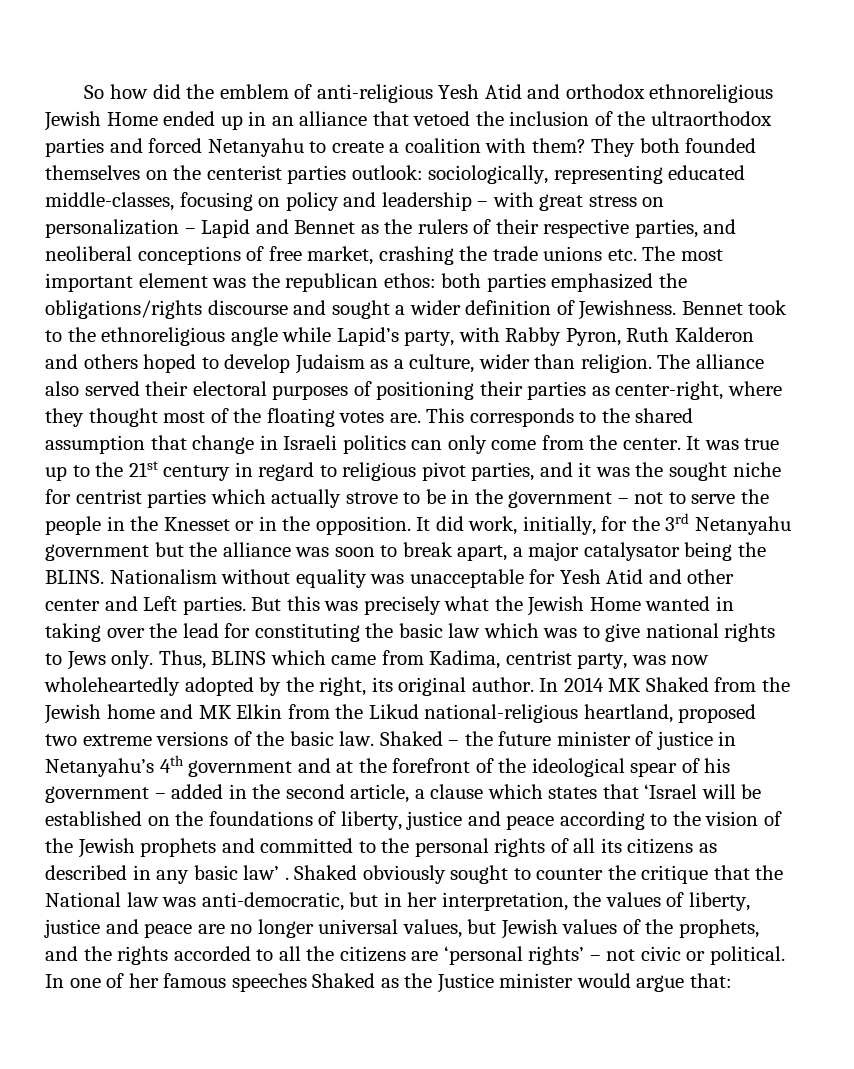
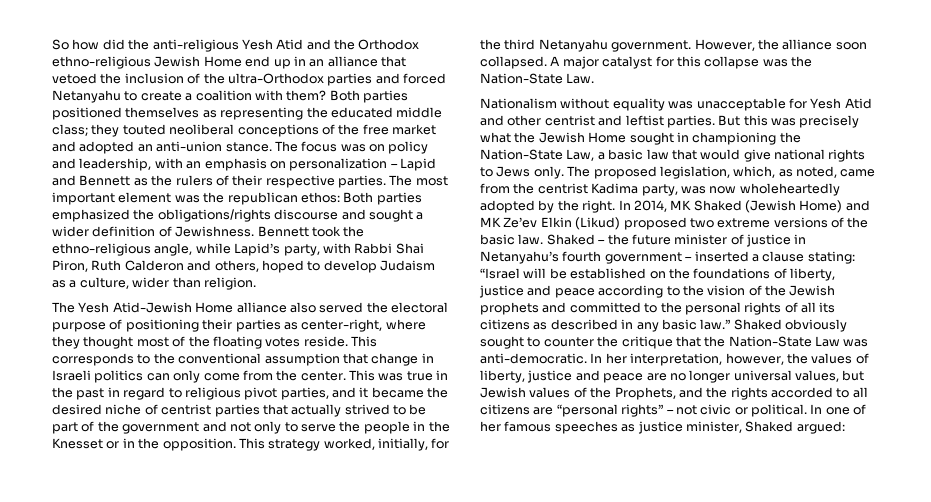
[219,84,313,99] emblem of -> (150, 44) none
[565,84,774,103] [44,111,216,131] orthodox ethnoreligious Jewish Home ended -> [334,39,420,50] [52,56,271,69] the Orthodox ethno-religious Jewish Home end
[650,111,772,126] ultraorthodox -> [227,73,324,84] ultra-Orthodox
[591,138,757,157] [45,165,746,184] [45,192,637,211] They both founded themselves on the centerist parties outlook: sociologically, representing educated middle-classes, focusing on policy and leadership – with great stress -> [329,90,408,103] [52,107,443,120] [52,124,436,137] [52,141,429,154] [52,158,267,171] Both parties positioned themselves as representing the educated middle class; they touted neoliberal conceptions of the free market and adopted an anti-union stance. The focus was on policy and leadership, with an emphasis
[294,220,356,234] Bennet -> [79,175,131,186] Bennett
[634,219,737,238] [45,246,637,265] parties, and neoliberal conceptions of free market, crashing the trade unions etc. -> [338,175,386,188] parties.
[441,273,482,288] both -> [343,192,374,203] Both
[681,300,788,315] [45,327,754,346] [45,354,138,369] Bennet took to the ethnoreligious angle while Lapid’s party, with Rabby Pyron, Ruth Kalderon and others -> [257,226,365,237] [52,243,424,256] [52,260,259,272] Bennett took the ethno-religious angle, while Lapid’s party, with Rabbi Shai Piron, Ruth Calderon and others,
[657,354,764,369] [45,381,349,400] The alliance also served their electoral purposes -> [52,302,448,313] [52,322,106,332] // The Yesh Atid-Jewish Home alliance also served the electoral purpose
[389,413,421,423] are. -> [303,336,348,347] reside.
[635,408,694,423] shared -> [178,353,262,364] conventional
[686,436,701,450] It -> [349,370,375,381] This
[45,461,231,481] up to the 21st century -> [436,370,449,380] [52,387,105,400] in the past
[595,462,781,481] [45,489,664,508] was the sought niche for centrist parties which actually strove to be in the government – not -> [371,387,449,398] [52,404,427,417] [52,421,282,434] became the desired niche of centrist parties that actually strived to be part of the government and not only
[416,513,792,535] [45,542,766,561] [45,570,104,584] It did work, initially, for the 3rd Netanyahu government but the alliance was soon to break apart, a major catalysator being the BLINS. -> [238,438,450,451] [480,39,867,52] [480,56,812,69] [480,73,595,84] This strategy worked, initially, for the third Netanyahu government. However, the alliance soon collapsed. A major catalyst for this collapse was the Nation-State Law. //
[45,596,178,611] center and Left -> [544,115,664,126] centrist and leftist
[645,596,734,611] [45,623,600,642] wanted in taking over the lead for constituting the basic law which was to -> [629,132,801,145] [480,149,741,161] sought in championing the Nation-State Law, a basic law that would
[158,650,572,669] Thus, BLINS which came from Kadima, centrist -> [567,166,876,179] [480,183,639,194] The proposed legislation, which, as noted, came from the centrist Kadima
[319,677,790,696] [44,704,673,724] right, its original author. In 2014 MK Shaked from the Jewish home and MK Elkin from the Likud national-religious heartland, -> [582,200,870,213] [480,217,621,230] right. In 2014, MK Shaked (Jewish Home) and MK Ze’ev Elkin (Likud)
[159,755,731,777] [45,784,698,803] 4th government and at the forefront of the ideological spear of his government – added in the second article, a clause which states that ‘Israel -> [562,251,855,264] [480,268,520,279] fourth government – inserted a clause stating: “Israel
[243,865,289,880] law’ . -> [700,319,731,330] law.”
[45,892,402,911] National law was anti-democratic, but in -> [728,336,869,347] [480,353,603,364] Nation-State Law was anti-democratic. In
(568, 901) none -> [725,353,784,365] however,
[678,919,759,938] prophets, -> [614,387,676,400] Prophets,
[306,946,335,961] the -> (868, 392) none
[443,946,585,965] ‘personal rights’ -> [556,404,664,417] “personal rights”
[312,973,732,993] Shaked as the Justice minister would argue that: -> [621,421,845,434] as justice minister, Shaked argued:

